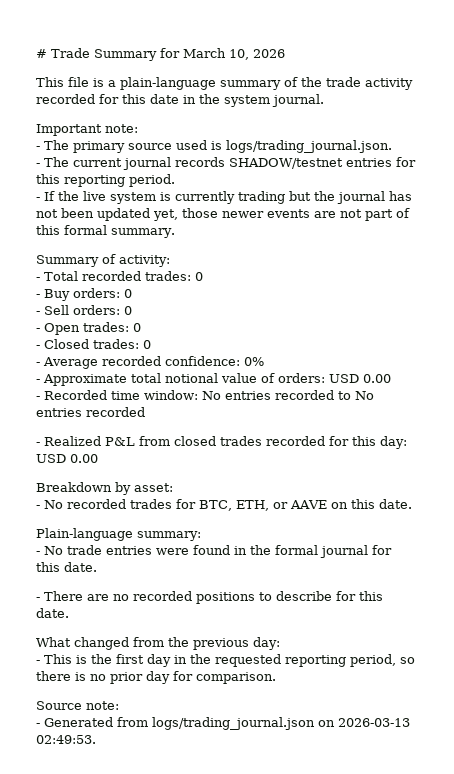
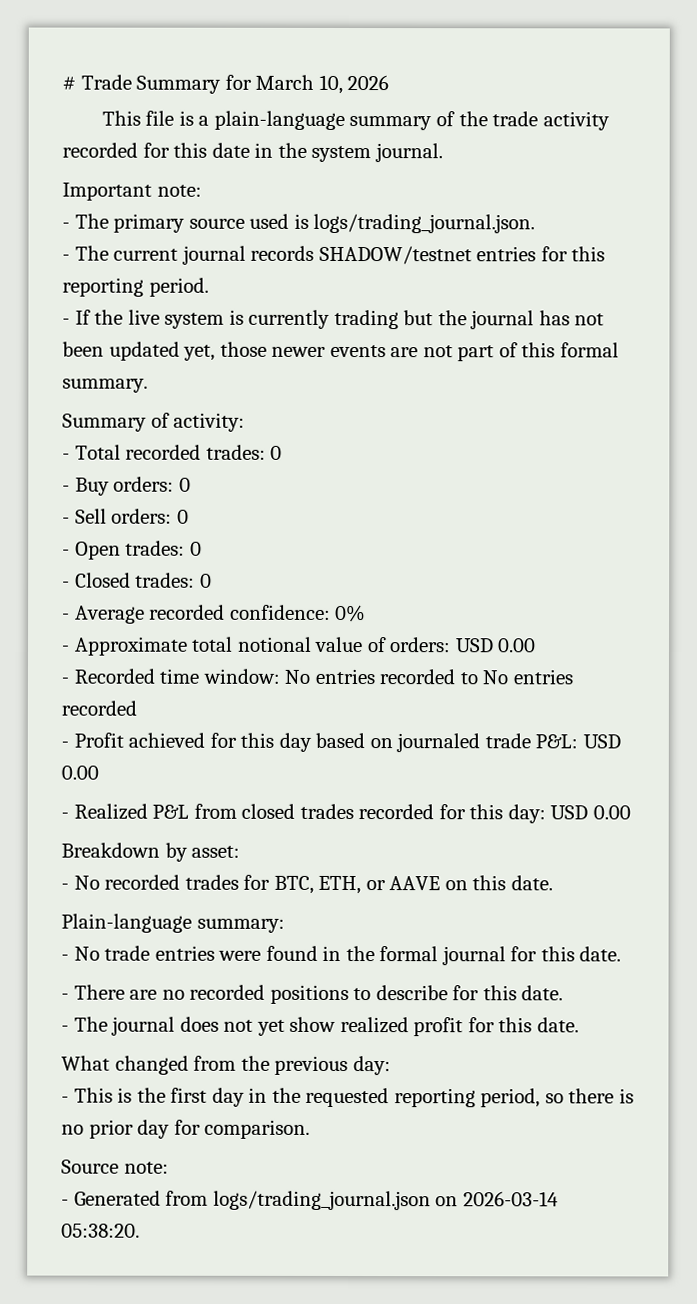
(145, 412) none -> [61,732,621,753] [61,765,99,780] // - Profit achieved for this day based on journaled trade P&L: USD 0.00
(69, 613) none -> [61,1016,579,1037] // - The journal does not yet show realized profit for this date.
[338,718,410,727] [36,735,96,744] 2026-03-13 02:49:53. -> [462,1191,559,1207] [61,1223,140,1238] 2026-03-14 05:38:20.

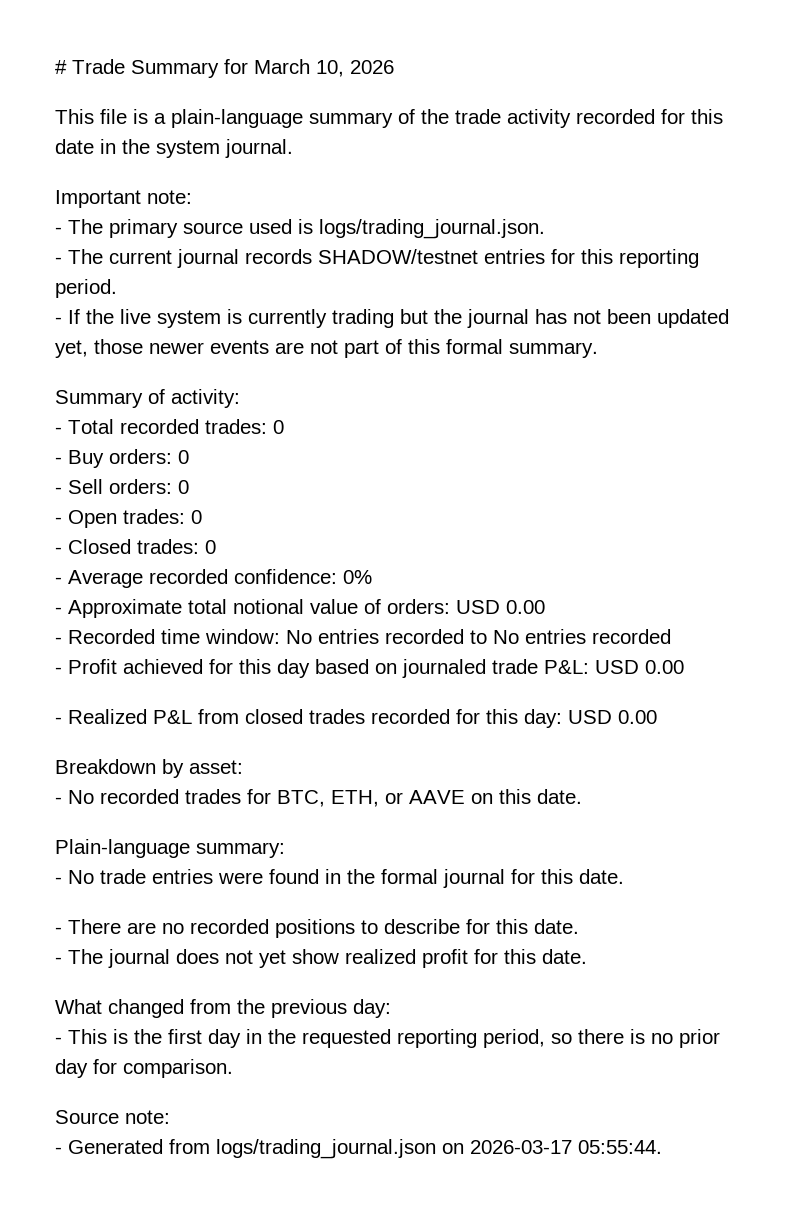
[462,1191,559,1207] [61,1223,140,1238] 2026-03-14 05:38:20. -> [470,1140,662,1154] 2026-03-17 05:55:44.

